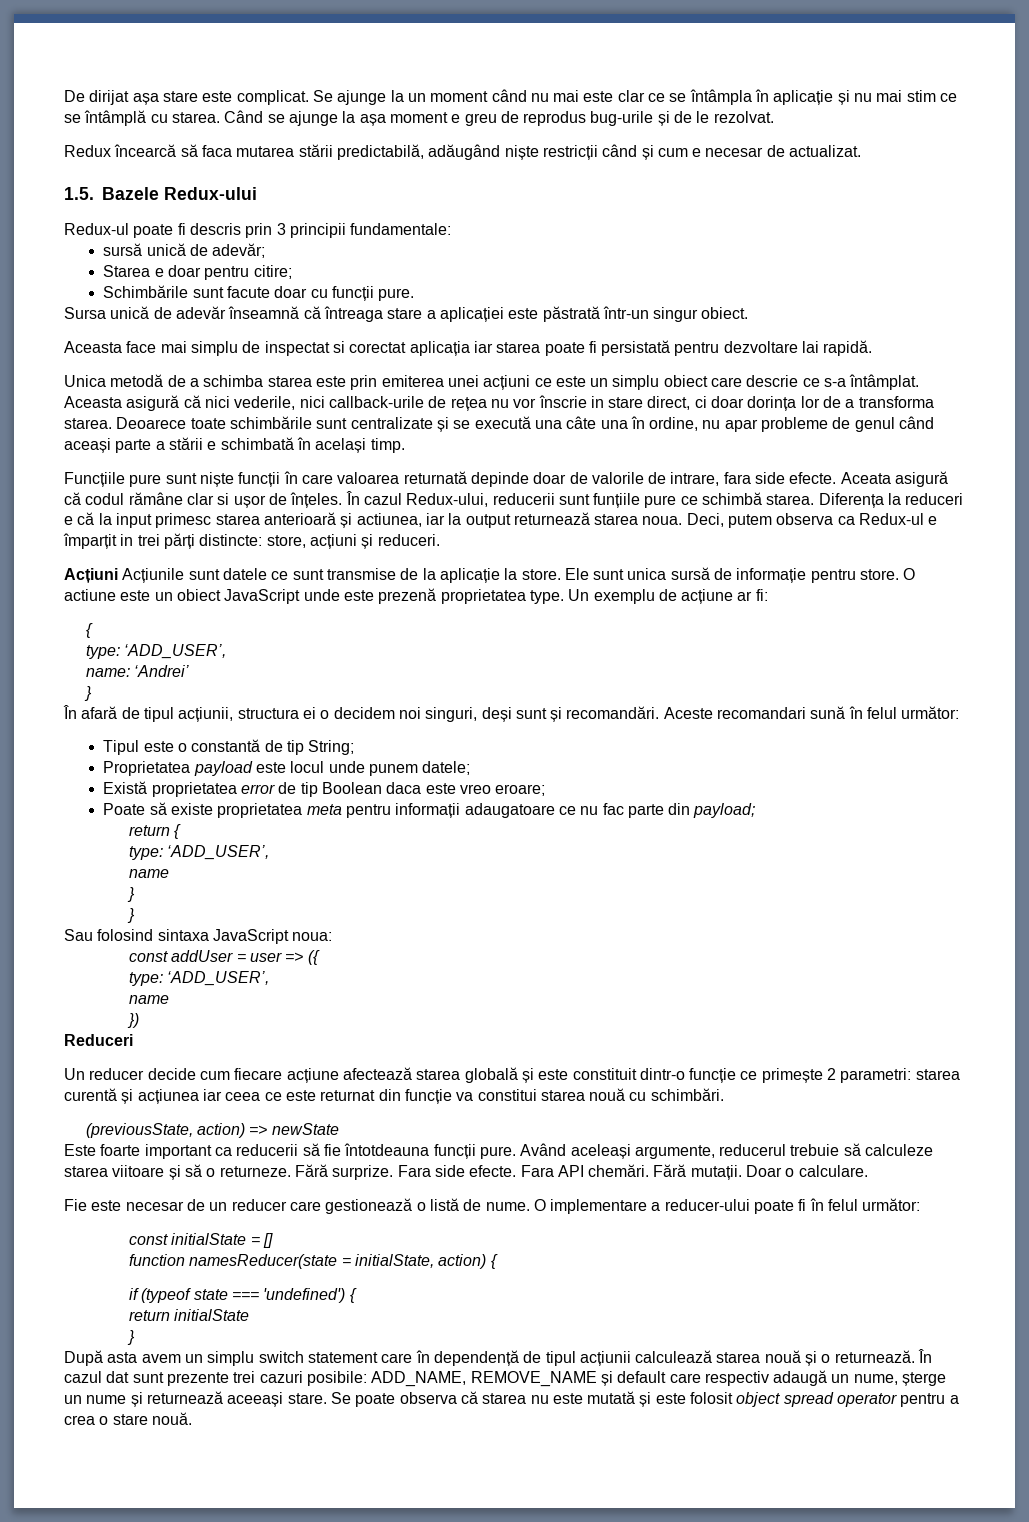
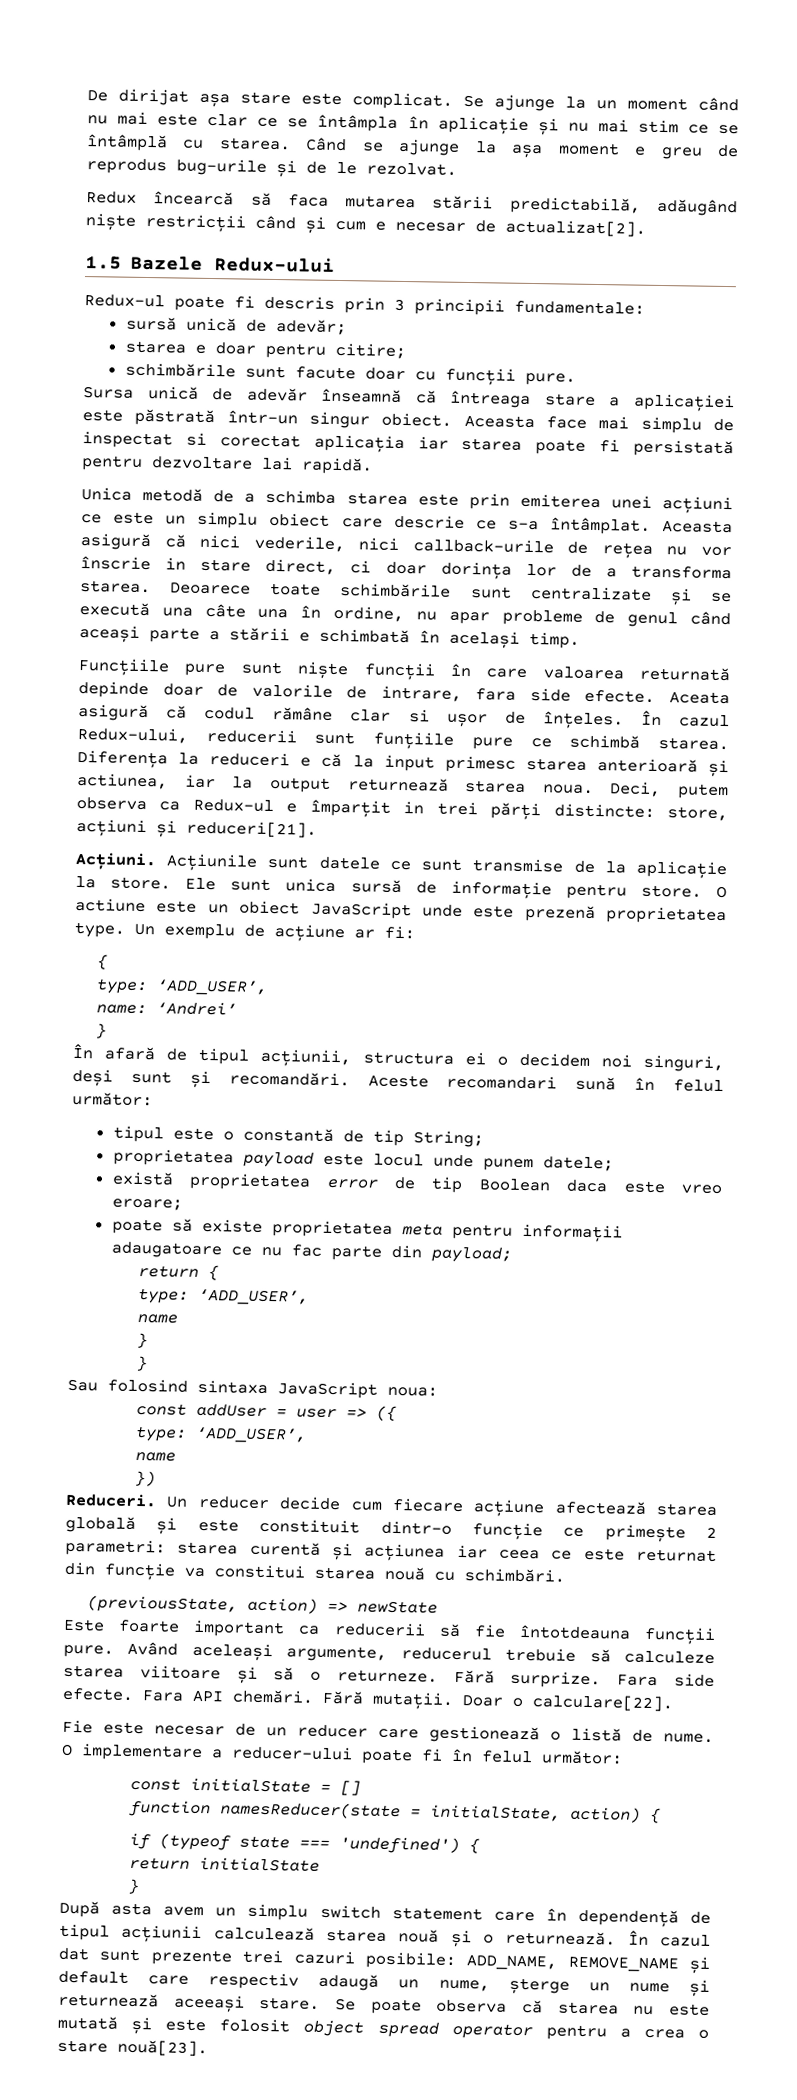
[789,145,862,157] [64,187,94,200] actualizat. // 1.5. -> [505,219,646,237] [85,256,122,270] actualizat[2]. // 1.5
[103,265,151,277] Starea -> [124,340,186,354] starea
[103,285,189,298] Schimbările -> [124,362,236,378] schimbările
(749, 313) // -> (453, 419) none
[377,534,440,546] [64,568,118,583] reduceri. // Acțiuni -> [186,820,317,838] [75,851,157,871] reduceri[21]. // Acțiuni.
[103,740,140,755] Tipul -> [112,1125,164,1143] tipul
[103,761,191,776] Proprietatea -> [112,1148,234,1167] proprietatea
[103,781,148,794] Există -> [111,1171,174,1186] există
[103,803,146,815] Poate -> [111,1218,163,1235] poate
[64,1034,133,1046] Reduceri // -> [65,1492,157,1508] Reduceri.
[798,1165,868,1177] calculare. -> [532,1694,673,1712] calculare[22].
[151,1412,192,1425] nouă. -> [117,2039,208,2057] nouă[23].

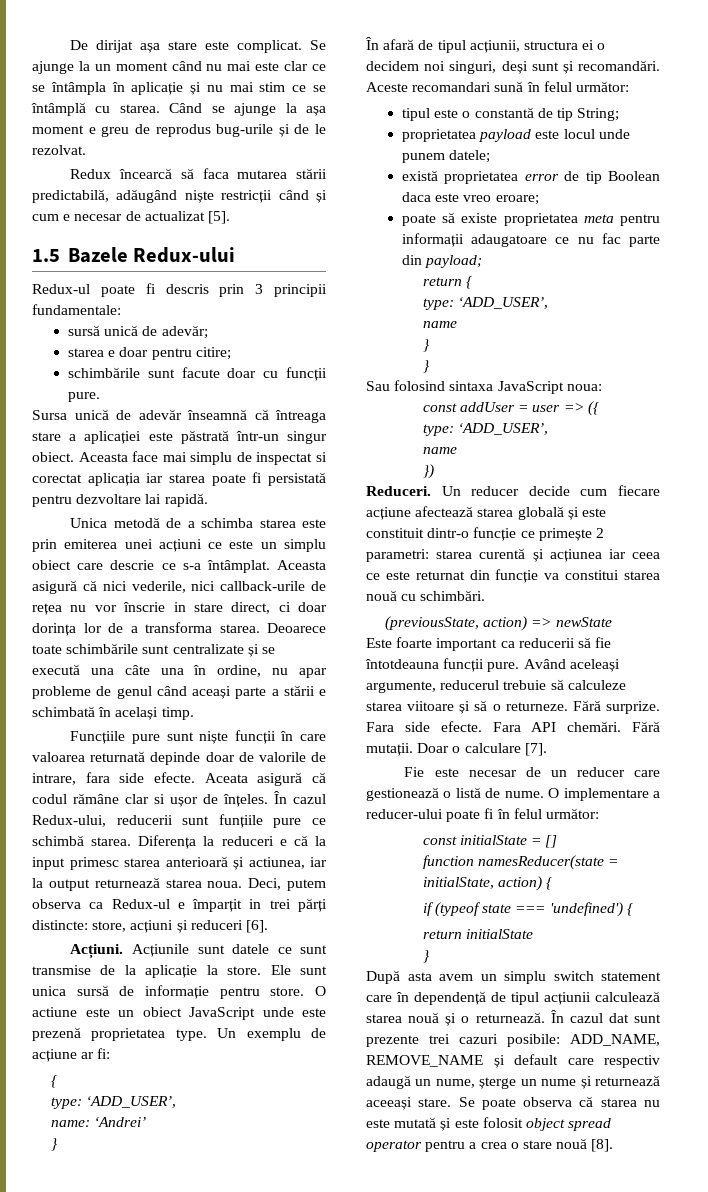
[505,219,646,237] actualizat[2]. -> [144,211,230,224] actualizat [5].
[186,820,317,838] reduceri[21]. -> [190,920,268,933] reduceri [6].
[532,1694,673,1712] calculare[22]. -> [464,743,547,756] calculare [7].
[117,2039,208,2057] nouă[23]. -> [556,1138,614,1152] nouă [8].

